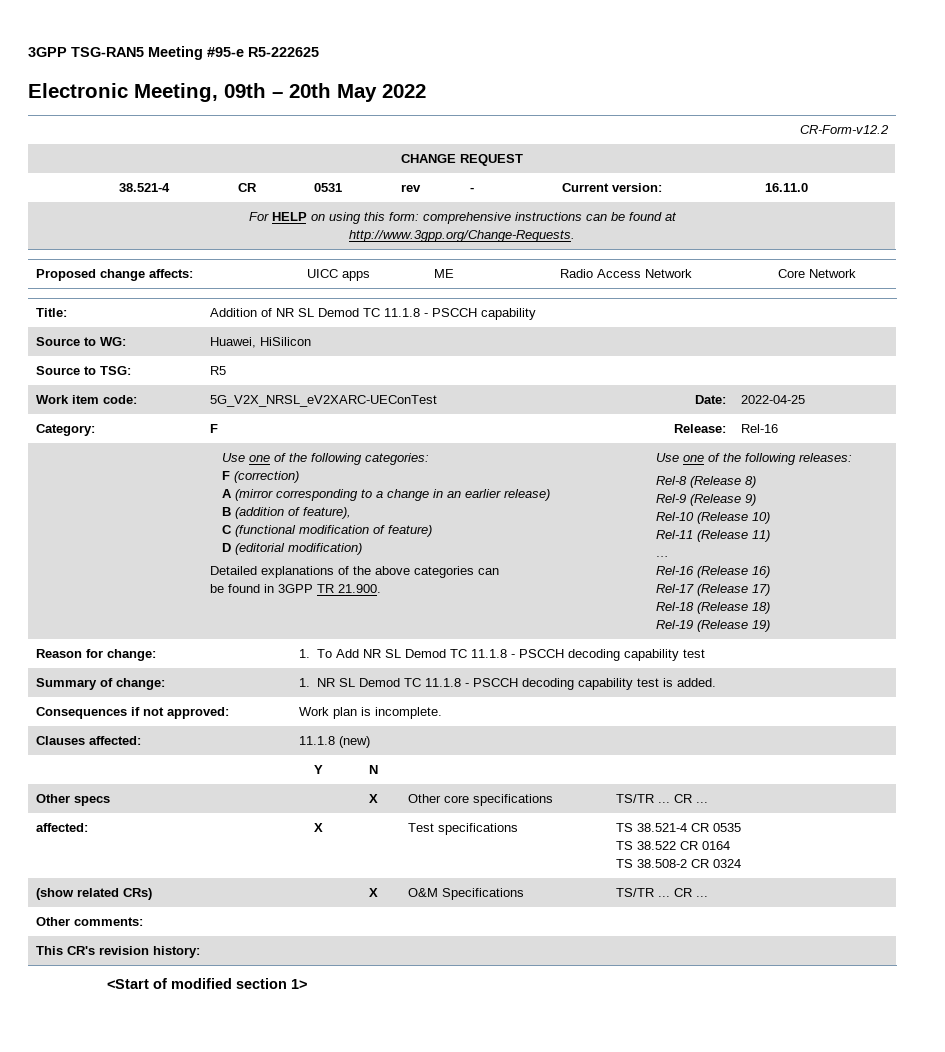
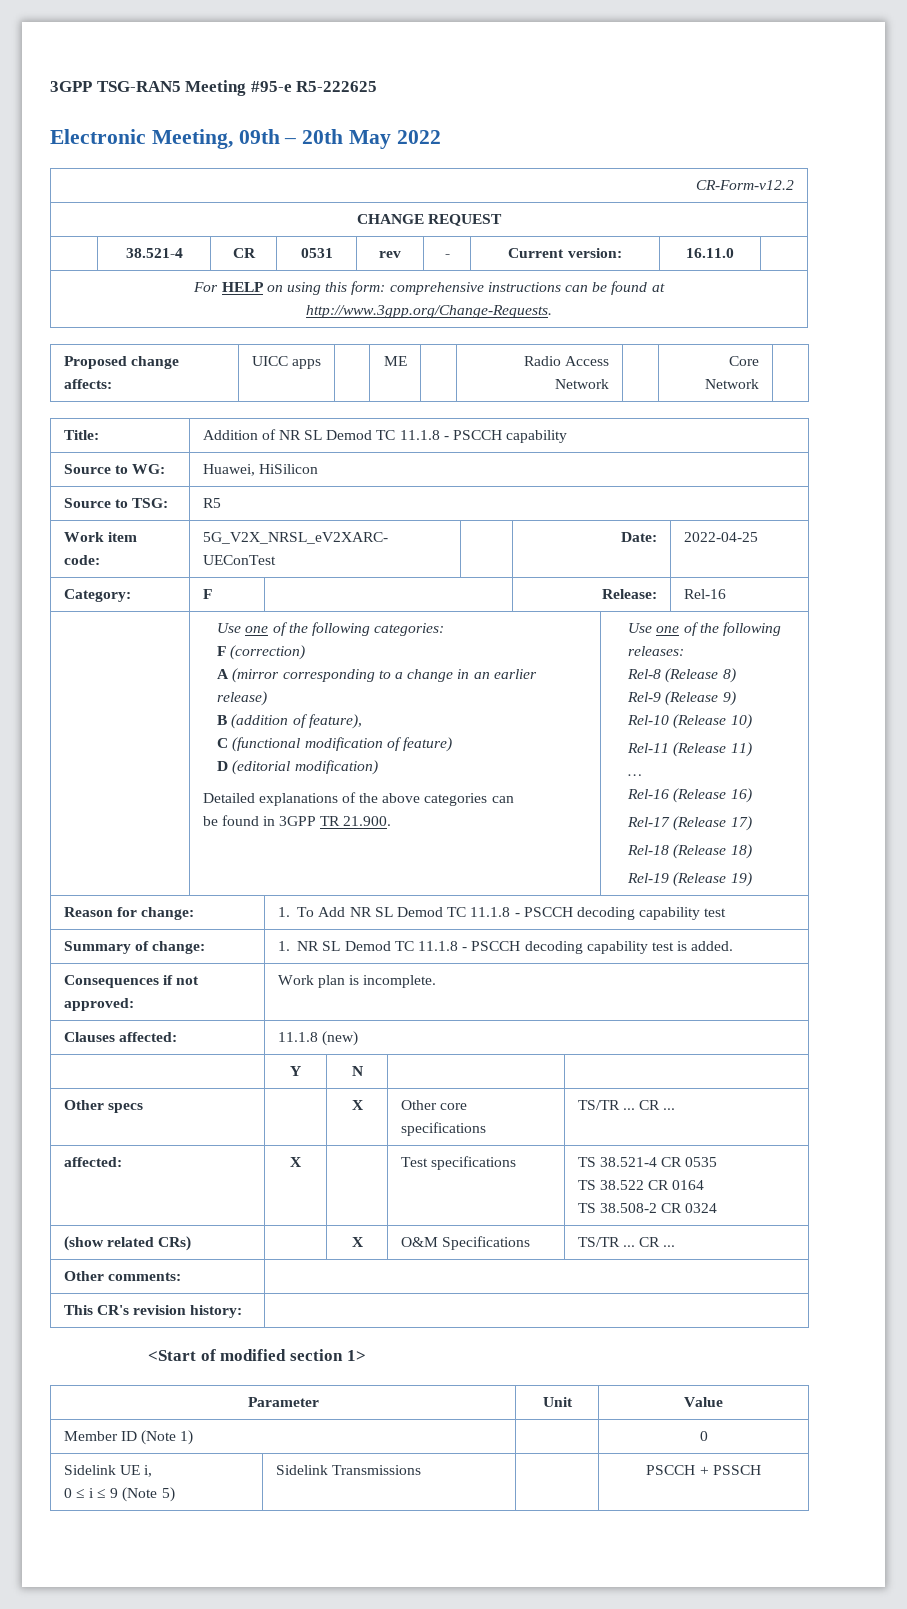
(308, 984) none -> [247,1397,319,1407] [542,1397,573,1407] [684,1397,723,1407] [63,1430,194,1445] [699,1431,708,1441] [63,1465,152,1477] [63,1487,175,1502] [275,1465,421,1475] [646,1465,761,1475] // Parameter | Unit | Value // Member ID (Note 1) | | 0 // Sidelink UE i, // 0 ≤ i ≤ 9 (Note 5) | Sidelink Transmissions | | PSCCH + PSSCH

